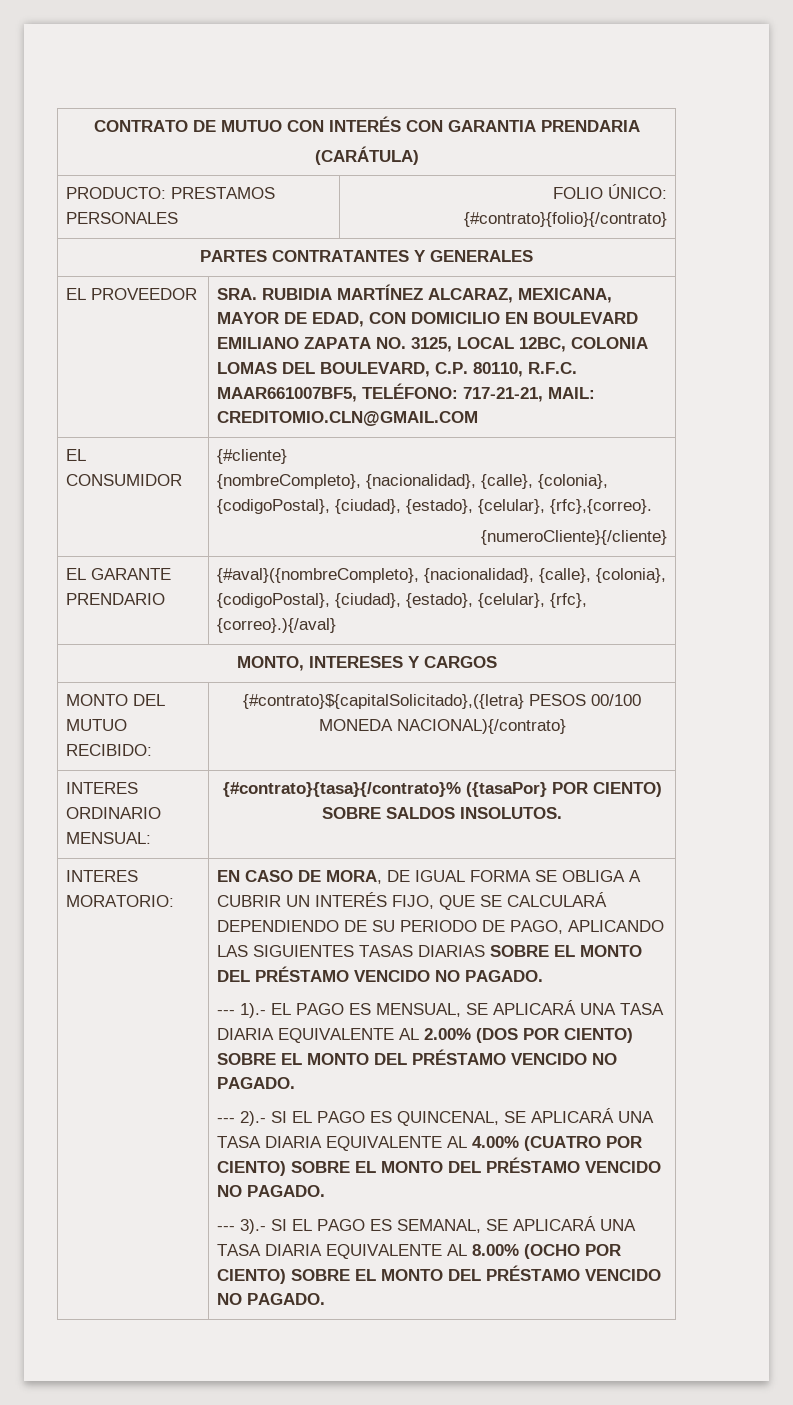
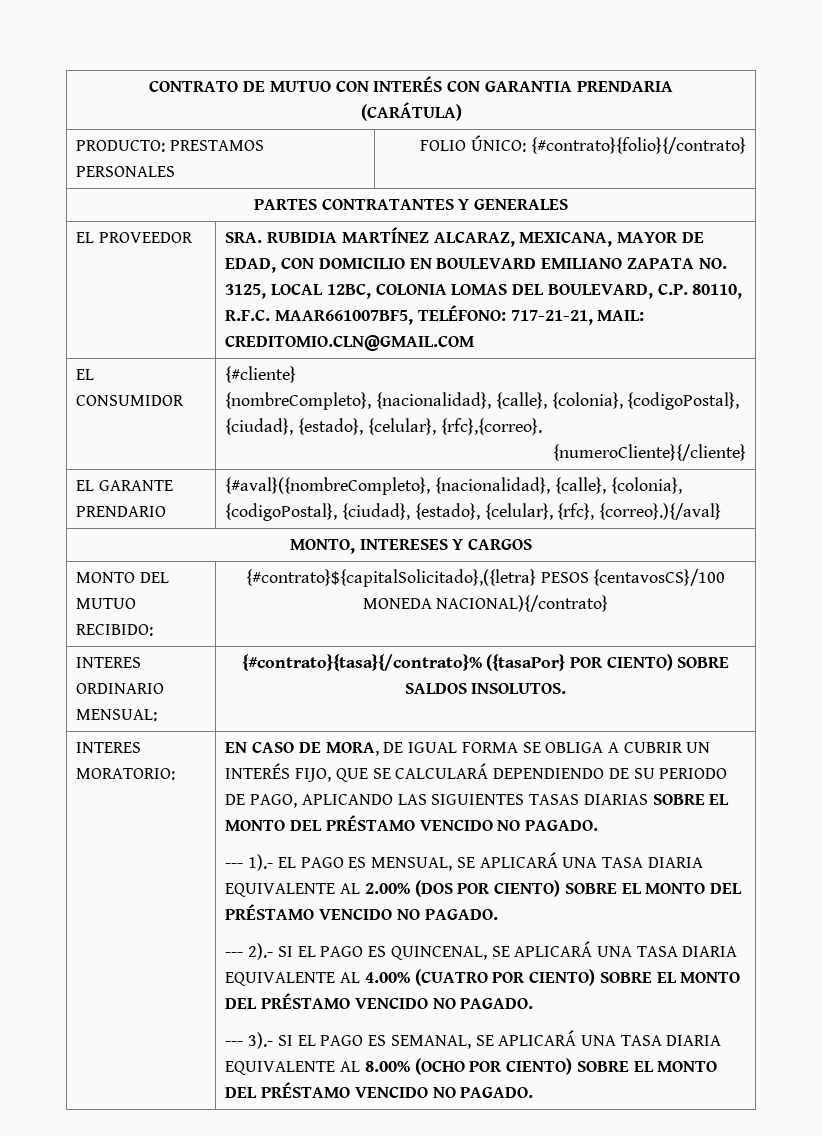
[591,694,641,706] 00/100 -> [593,569,726,586] {centavosCS}/100

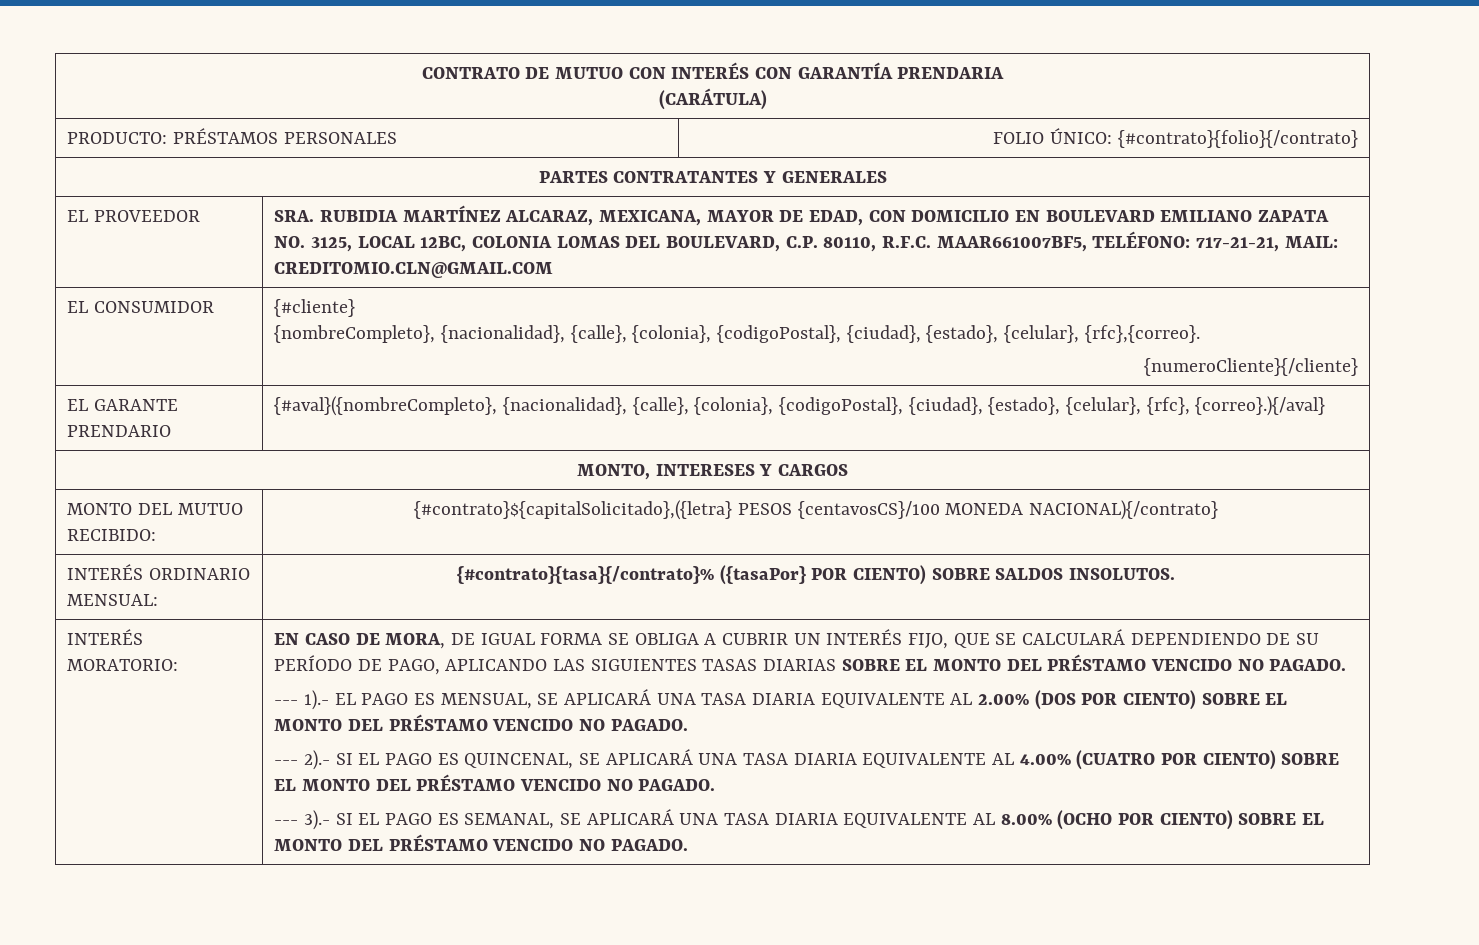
[484,81,572,92] GARANTIA -> [797,62,893,79] GARANTÍA
[170,140,265,151] PRESTAMOS -> [172,128,278,144] PRÉSTAMOS
[76,657,142,668] INTERES -> [67,564,144,580] INTERÉS
[76,742,142,753] INTERES -> [67,629,144,645] INTERÉS
[659,768,728,779] PERIODO -> [274,655,353,671] PERÍODO

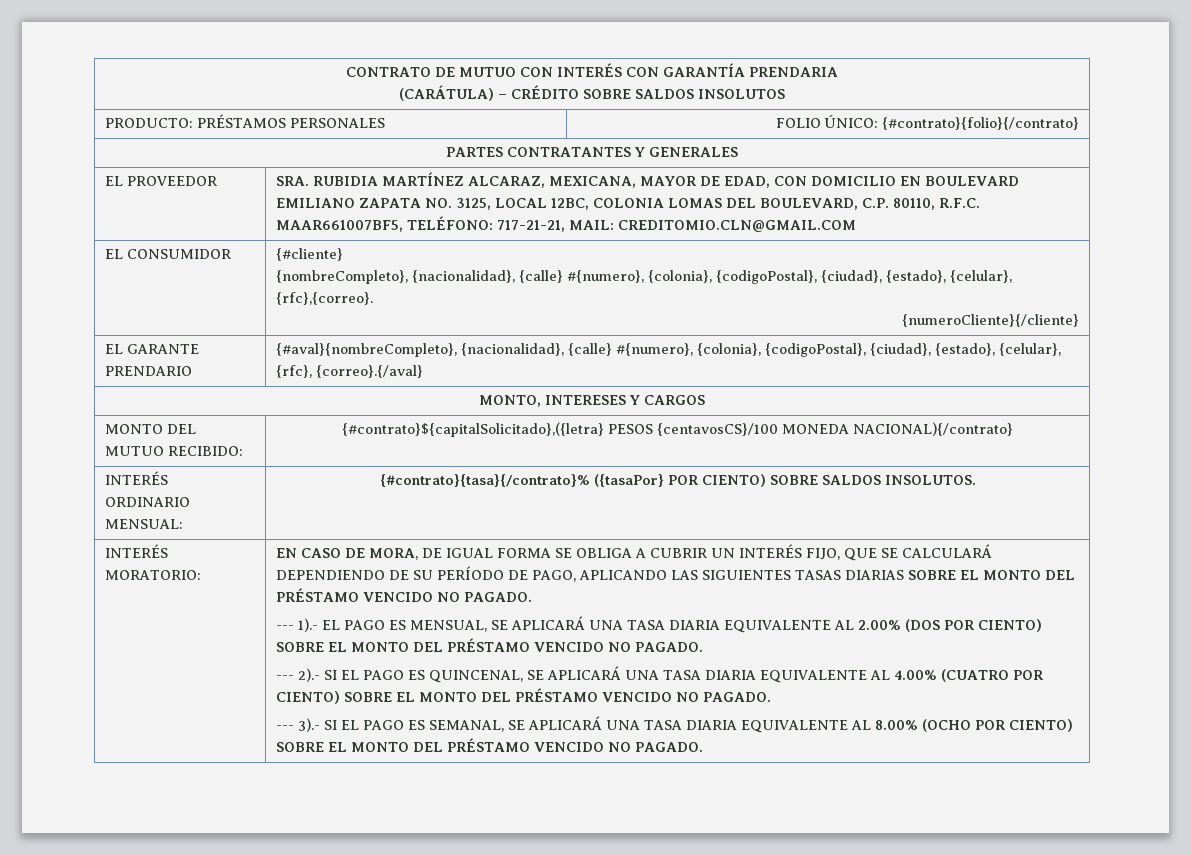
(767, 99) none -> [498,85,785,99] – CRÉDITO SOBRE SALDOS INSOLUTOS
[570,325,627,343] {calle}, -> [519,270,645,283] {calle} #{numero},
[274,396,689,416] {#aval}({nombreCompleto}, {nacionalidad}, {calle}, -> [276,343,694,357] {#aval}{nombreCompleto}, {nacionalidad}, {calle} #{numero},
[1195,396,1326,416] {correo}.){/aval} -> [316,365,424,378] {correo}.{/aval}

